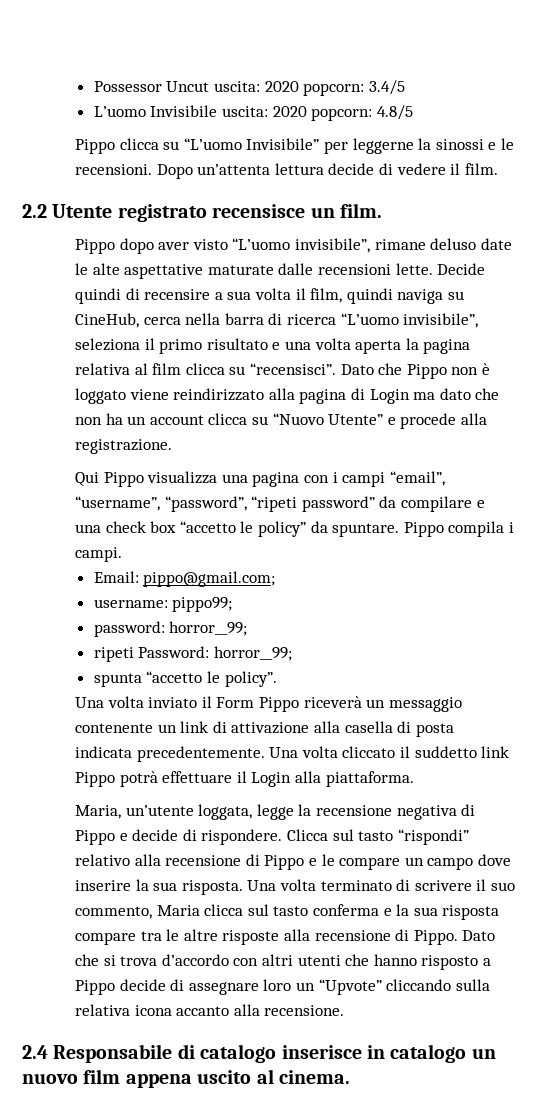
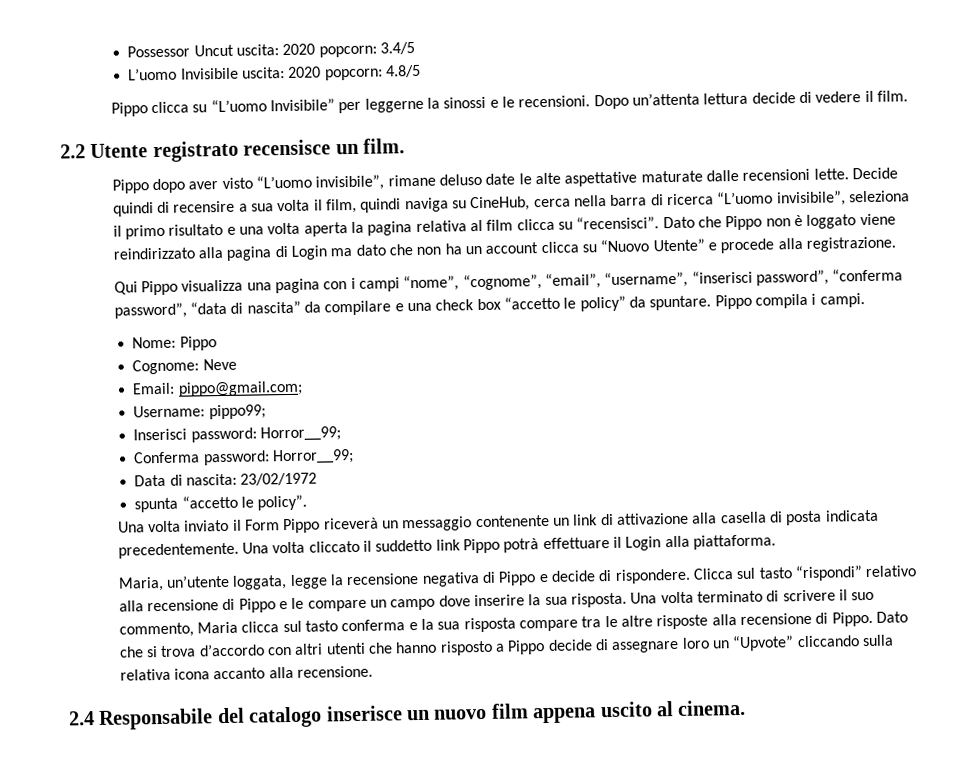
[389,471,445,486] [75,496,375,512] “email”, “username”, “password”, “ripeti password” -> [403,268,904,292] [113,300,301,319] “nome”, “cognome”, “email”, “username”, “inserisci password”, “conferma password”, “data di nascita”
(123, 554) none -> [132,336,217,351] [132,358,237,375] // Nome: Pippo // Cognome: Neve
[93,599,168,608] username: -> [133,405,206,418] Username:
[93,621,248,637] [93,646,292,662] password: horror__99; // ripeti Password: horror__99; -> [133,426,342,443] [133,448,355,466] [134,472,318,487] Inserisci password: Horror__99; // Conferma password: Horror__99; // Data di nascita: 23/02/1972
[177,1044,195,1059] di -> [216,707,245,724] del
[367,1044,467,1063] in catalogo -> (403, 713) none

